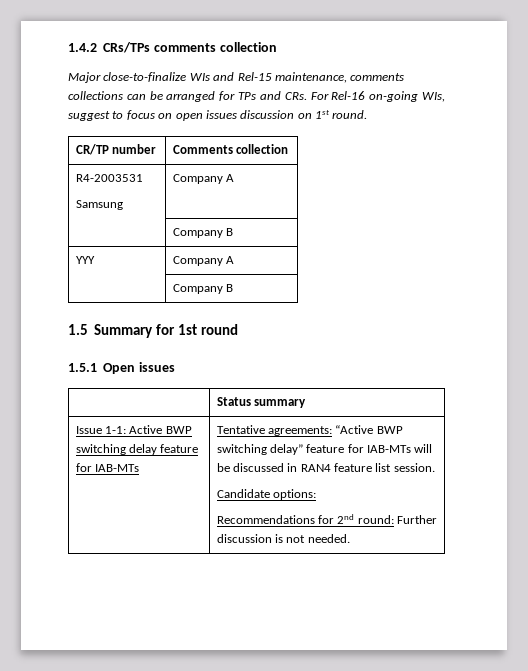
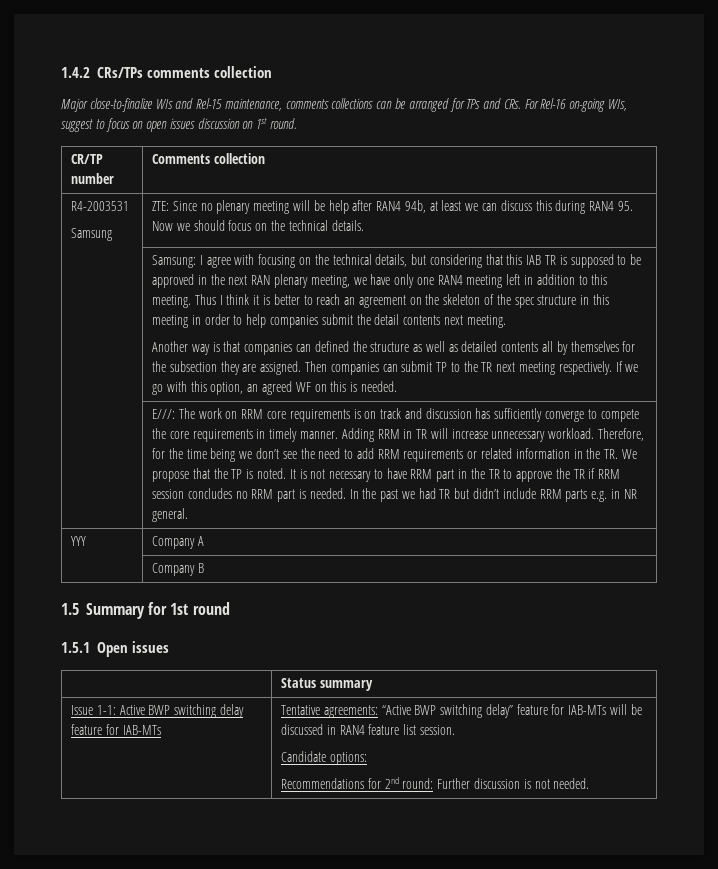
[172,174,234,184] [172,228,233,238] Company A // | Company B -> [152,200,633,214] [152,220,364,231] [152,254,642,268] [152,274,608,288] [152,294,609,308] [152,314,506,328] [152,341,636,355] [152,361,639,375] [152,381,397,395] [152,408,639,422] [152,428,644,442] [152,448,637,462] [152,468,621,482] [152,488,637,502] [152,508,189,522] ZTE: Since no plenary meeting will be help after RAN4 94b, at least we can discuss this during RAN4 95. Now we should focus on the technical details. // | Samsung: I agree with focusing on the technical details, but considering that this IAB TR is supposed to be approved in the next RAN plenary meeting, we have only one RAN4 meeting left in addition to this meeting. Thus I think it is better to reach an agreement on the skeleton of the spec structure in this meeting in order to help companies submit the detail contents next meeting. // Another way is that companies can defined the structure as well as detailed contents all by themselves for the subsection they are assigned. Then companies can submit TP to the TR next meeting respectively. If we go with this option, an agreed WF on this is needed. // | E///: The work on RRM core requirements is on track and discussion has sufficiently converge to compete the core requirements in timely manner. Adding RRM in TR will increase unnecessary workload. Therefore, for the time being we don’t see the need to add RRM requirements or related information in the TR. We propose that the TP is noted. It is not necessary to have RRM part in the TR to approve the TR if RRM session concludes no RRM part is needed. In the past we had TR but didn’t include RRM parts e.g. in NR general.

